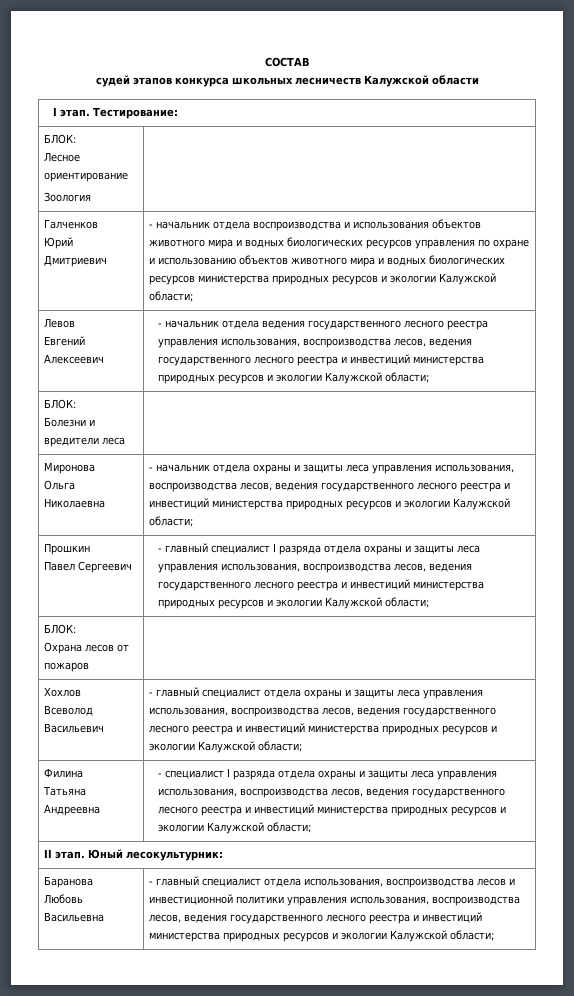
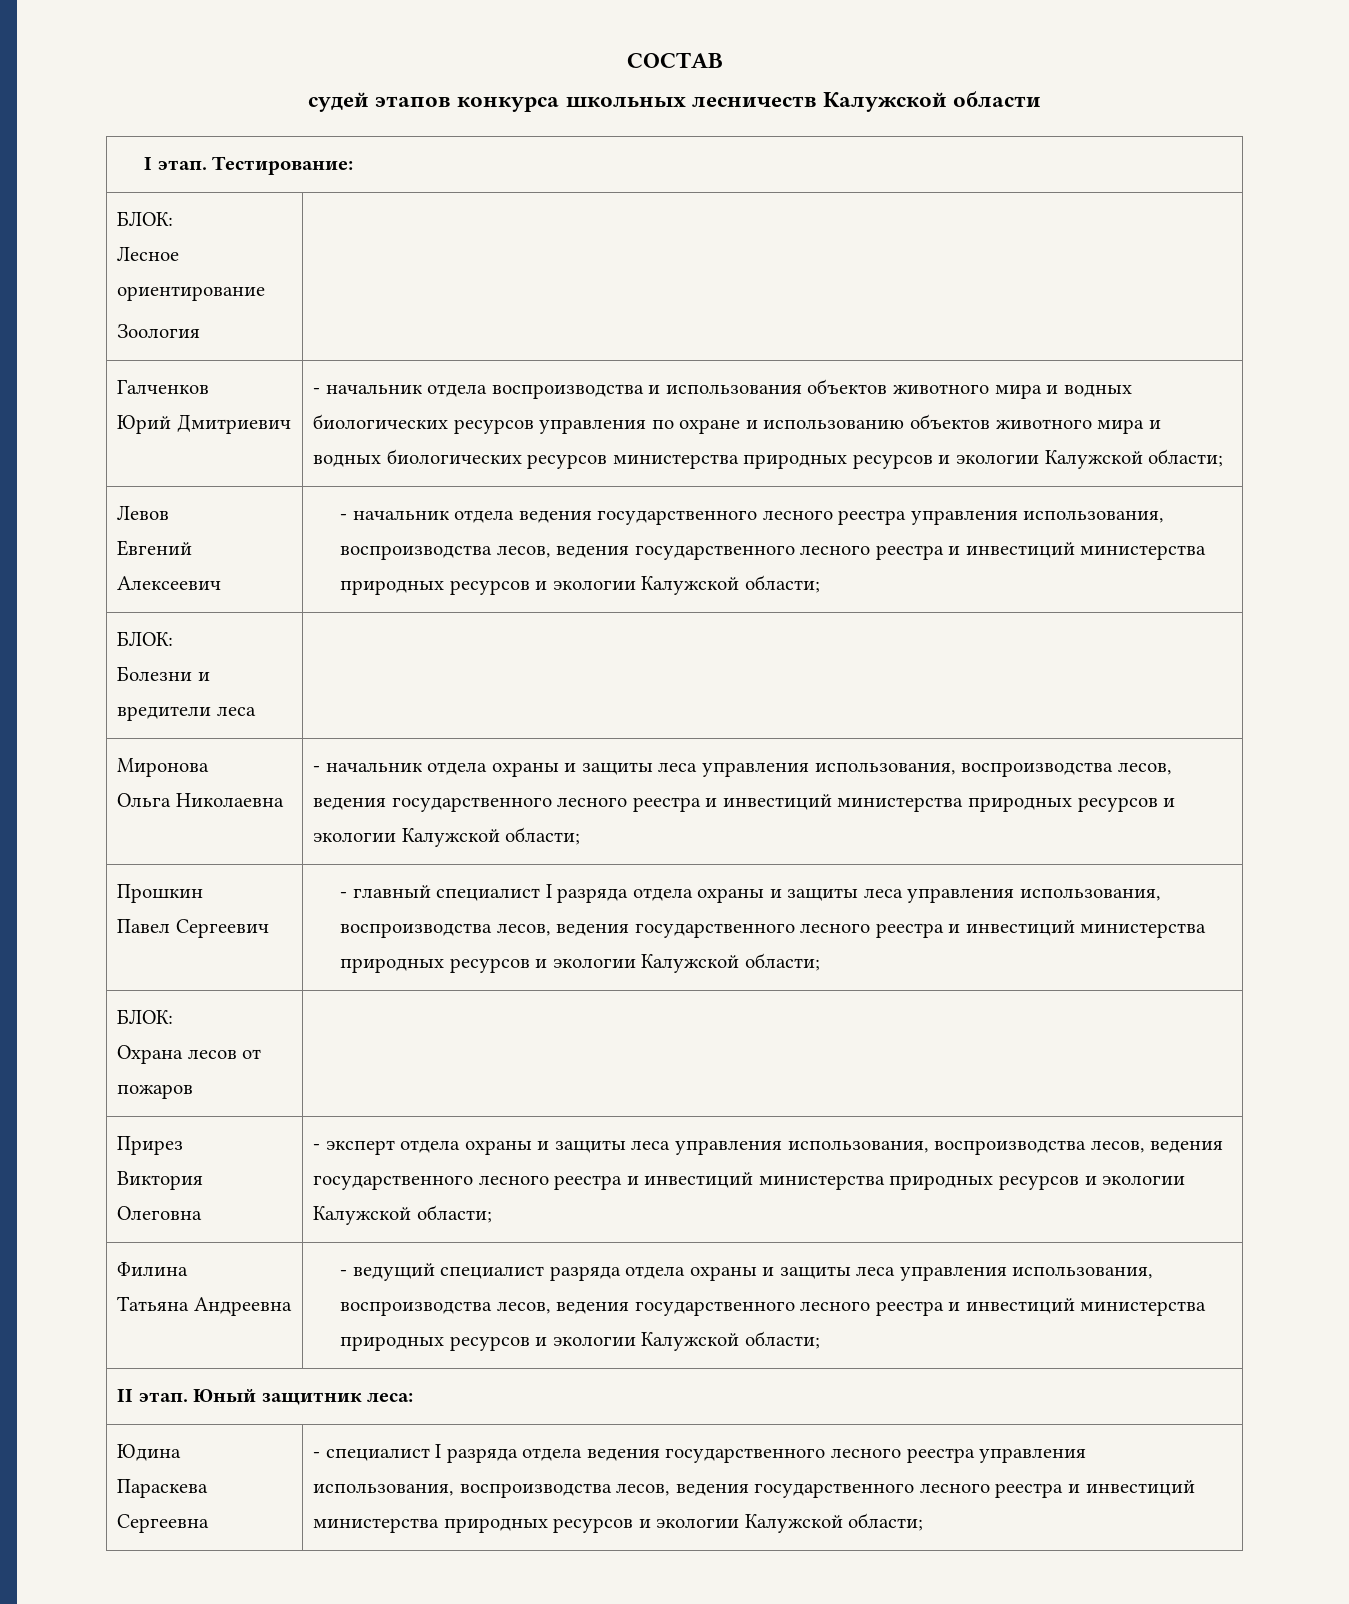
[43,687,81,697] [43,705,93,716] [43,723,104,733] [148,687,261,698] Хохлов // Всеволод Васильевич | - главный специалист -> [117,1136,184,1155] [117,1171,204,1190] [117,1206,203,1220] [313,1140,395,1155] Прирез // Виктория Олеговна | - эксперт
[165,768,231,779] специалист I -> [352,1263,545,1281] ведущий специалист
[125,851,223,861] [43,876,93,888] [43,894,83,904] [43,912,104,922] [148,876,515,888] [148,894,284,905] лесокультурник: // Баранова // Любовь Васильевна | - главный специалист отдела использования, воспроизводства лесов и инвестиционной политики -> [261,1392,414,1405] [117,1444,182,1461] [117,1479,209,1498] [117,1514,210,1533] [313,1444,975,1463] защитник леса: // Юдина // Параскева Сергеевна | - специалист I разряда отдела ведения государственного лесного реестра

